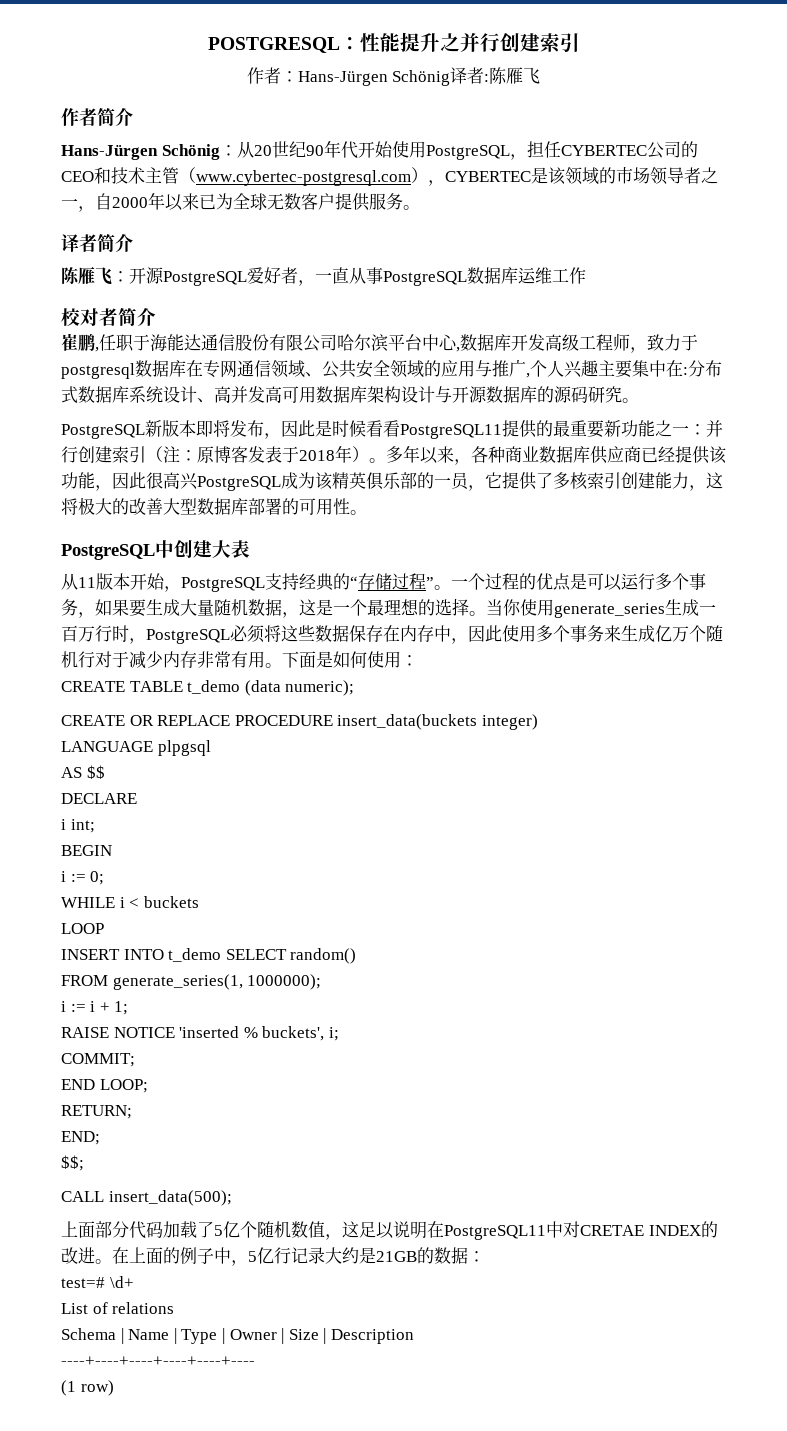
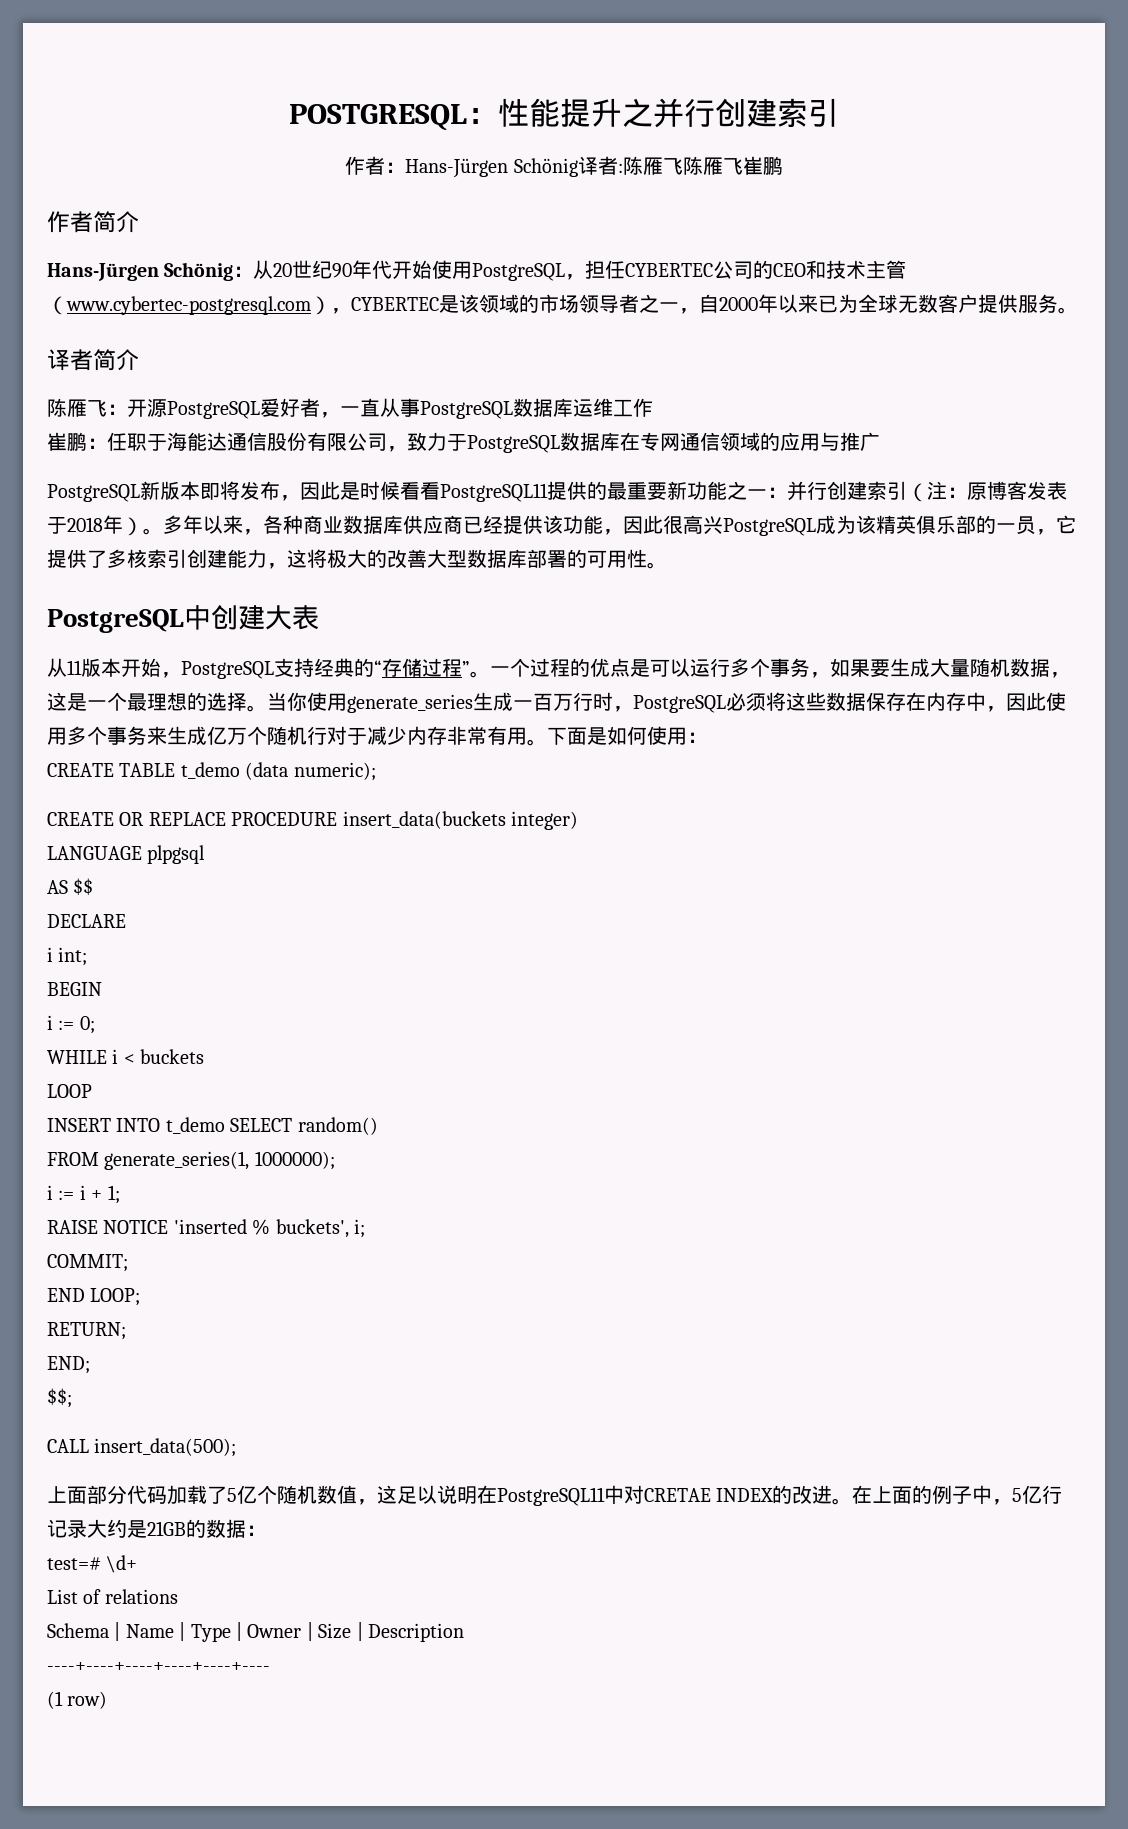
(541, 75) none -> [682,156,783,175] 陈雁飞崔鹏
[61,308,156,326] [61,333,99,352] // 校对者简介 // 崔鹏, -> [47,432,107,451] // 崔鹏：
[337,333,630,352] 哈尔滨平台中心,数据库开发高级工程师 -> (387, 442) none
[61,363,135,379] postgresql -> [467,435,560,453] PostgreSQL
[305,360,424,378] 、公共安全领域 -> (760, 441) none
[526,360,722,378] [61,386,639,404] ,个人兴趣主要集中在:分布式数据库系统设计、高并发高可用数据库架构设计与开源数据库的源码研究。 -> (880, 441) none

